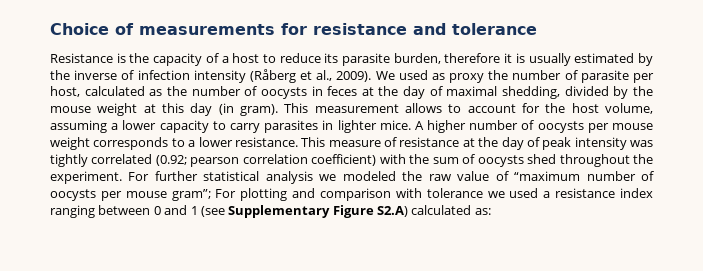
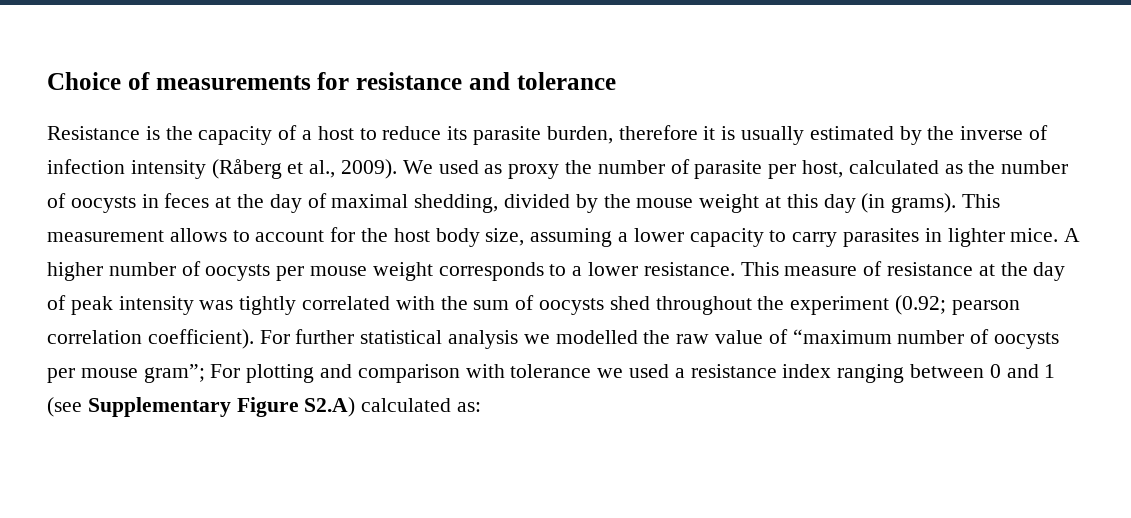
[240,104,278,116] gram). -> [891,193,957,213] grams).
[605,103,653,114] volume, -> [435,228,525,247] body size,
[155,154,377,167] (0.92; pearson correlation coefficient) -> (391, 303) none
[50,171,122,184] experiment. -> [790,295,1020,315] [47,329,254,349] experiment (0.92; pearson correlation coefficient).
[342,171,396,181] modeled -> [555,330,638,344] modelled

